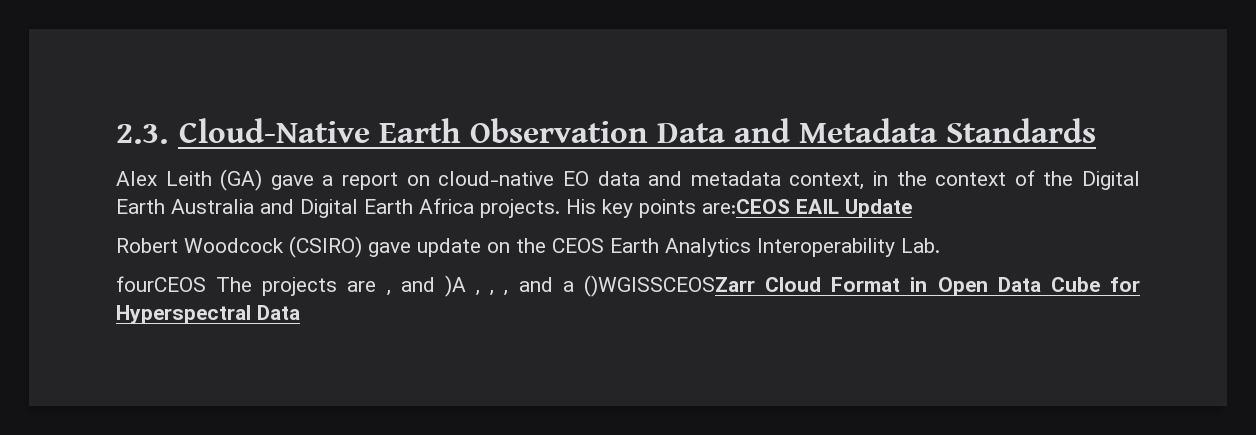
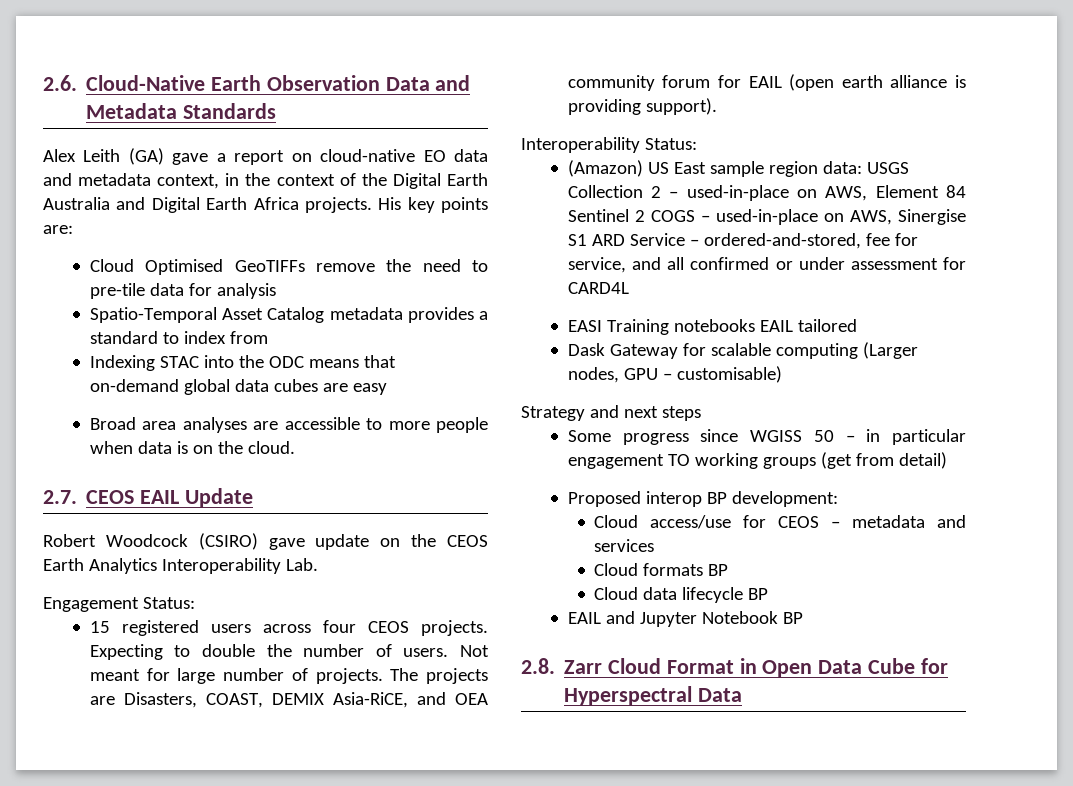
[116,124,168,144] 2.3. -> [43,75,77,91] 2.6.
[702,199,790,214] are:CEOS -> [43,225,73,234] [89,259,488,275] [89,283,276,299] [89,307,488,323] [89,331,268,344] [89,355,396,371] [89,379,387,395] [89,417,488,433] [89,441,295,454] [43,490,135,504] are: // Cloud Optimised GeoTIFFs remove the need to pre-tile data for analysis // Spatio-Temporal Asset Catalog metadata provides a standard to index from // Indexing STAC into the ODC means that on-demand global data cubes are easy // Broad area analyses are accessible to more people when data is on the cloud. // 2.7. CEOS
[116,275,755,297] fourCEOS The projects are , and )A , , , and a ()WGISSCEOSZarr -> [43,597,195,612] [89,620,488,636] [89,644,489,660] [89,668,488,684] [89,692,488,708] [567,74,966,91] [567,98,717,115] [521,137,697,153] [567,160,909,177] [567,185,966,201] [567,209,966,225] [567,233,918,249] [567,257,966,273] [567,282,629,294] [567,319,857,335] [567,342,918,359] [567,366,782,383] [521,405,701,421] [567,429,966,445] [567,452,947,469] [567,491,838,507] [594,515,966,529] [594,539,655,552] [594,563,729,576] [594,587,769,603] [567,611,803,627] [521,658,603,674] Engagement Status: // 15 registered users across four CEOS projects. Expecting to double the number of users. Not meant for large number of projects. The projects are Disasters, COAST, DEMIX Asia-RiCE, and OEA community forum for EAIL (open earth alliance is providing support). // Interoperability Status: // (Amazon) US East sample region data: USGS Collection 2 – used-in-place on AWS, Element 84 Sentinel 2 COGS – used-in-place on AWS, Sinergise S1 ARD Service – ordered-and-stored, fee for service, and all confirmed or under assessment for CARD4L // EASI Training notebooks EAIL tailored // Dask Gateway for scalable computing (Larger nodes, GPU – customisable) // Strategy and next steps // Some progress since WGISS 50 – in particular engagement TO working groups (get from detail) // Proposed interop BP development: // Cloud access/use for CEOS – metadata and services // Cloud formats BP // Cloud data lifecycle BP // EAIL and Jupyter Notebook BP // 2.8. Zarr

